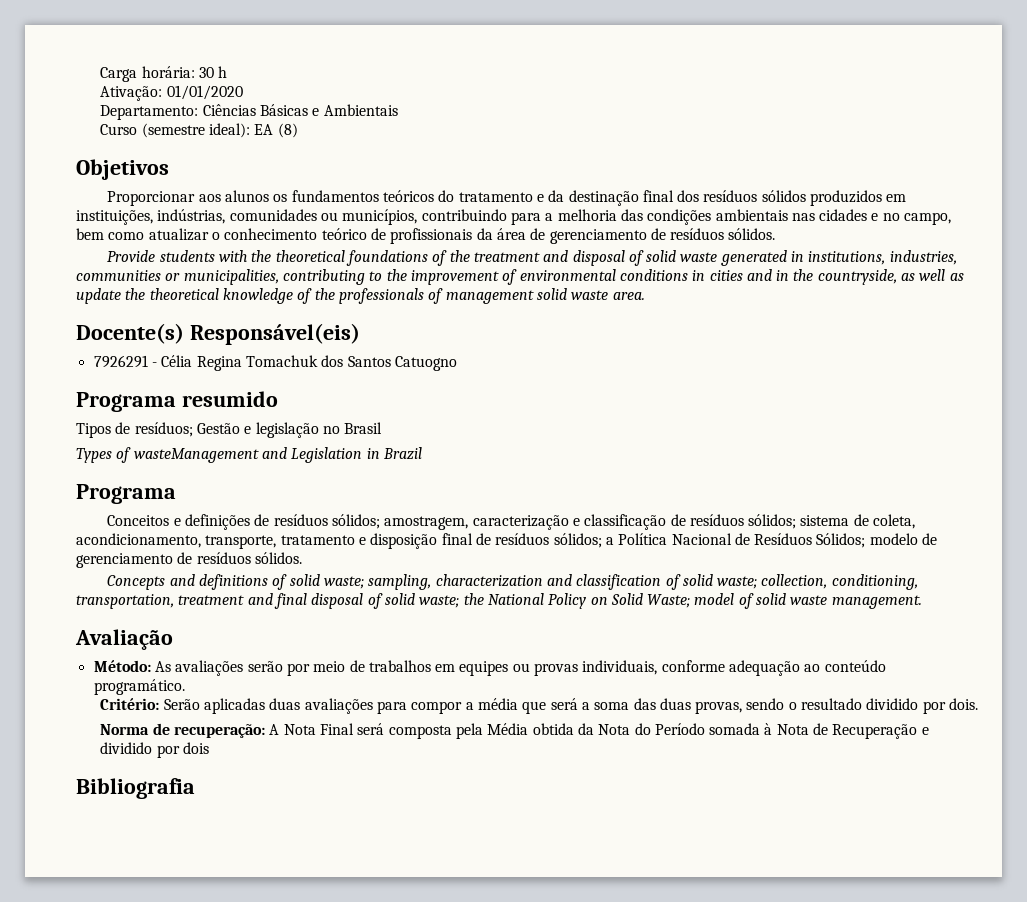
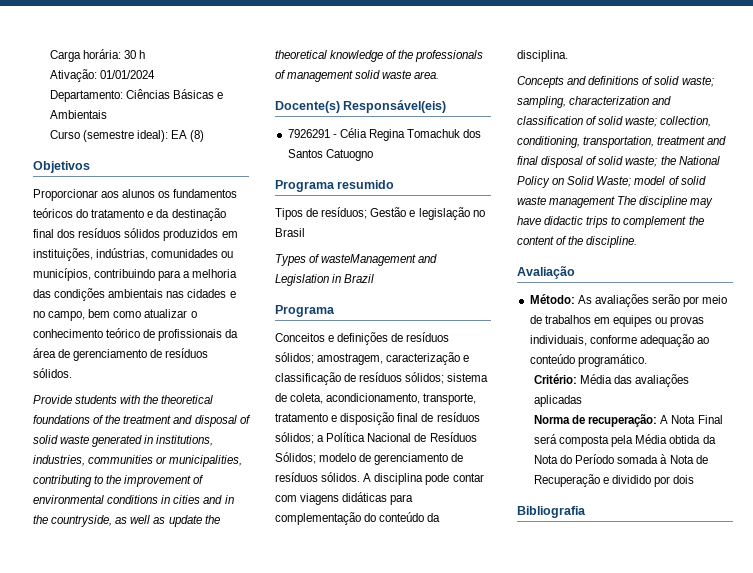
[166,85,243,100] 01/01/2020 -> [100,70,156,79] 01/01/2024
(302, 558) none -> [363,473,484,485] [275,492,414,505] [275,512,441,525] [517,50,568,62] A disciplina pode contar com viagens didáticas para complementação do conteúdo da disciplina.
[831,595,922,609] management. -> [549,196,714,208] [517,216,704,228] [517,236,638,248] management The discipline may have didactic trips to complement the content of the discipline.
[163,698,979,714] Serão aplicadas duas avaliações para compor a média que será a soma das duas provas, sendo o resultado dividido por dois. -> [580,374,690,387] [533,395,582,407] Média das avaliações aplicadas

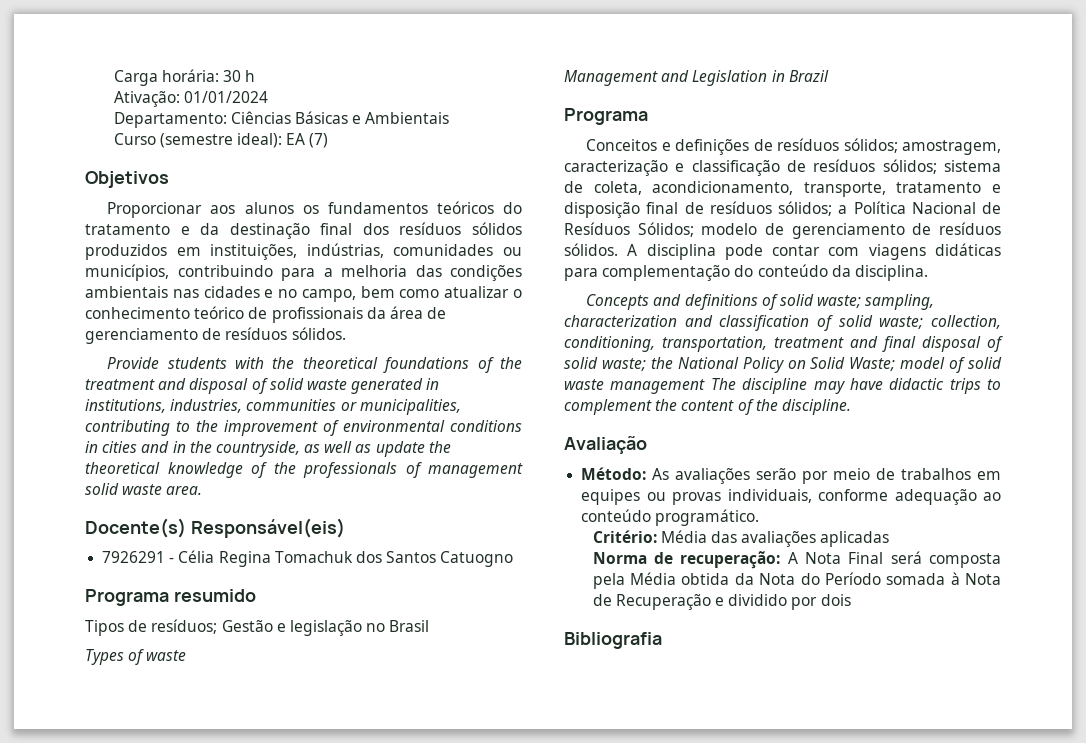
[190,130,205,142] (8) -> [309,133,329,148] (7)
[321,254,417,266] wasteManagement -> [146,650,187,661] [564,70,658,86] waste // Management

